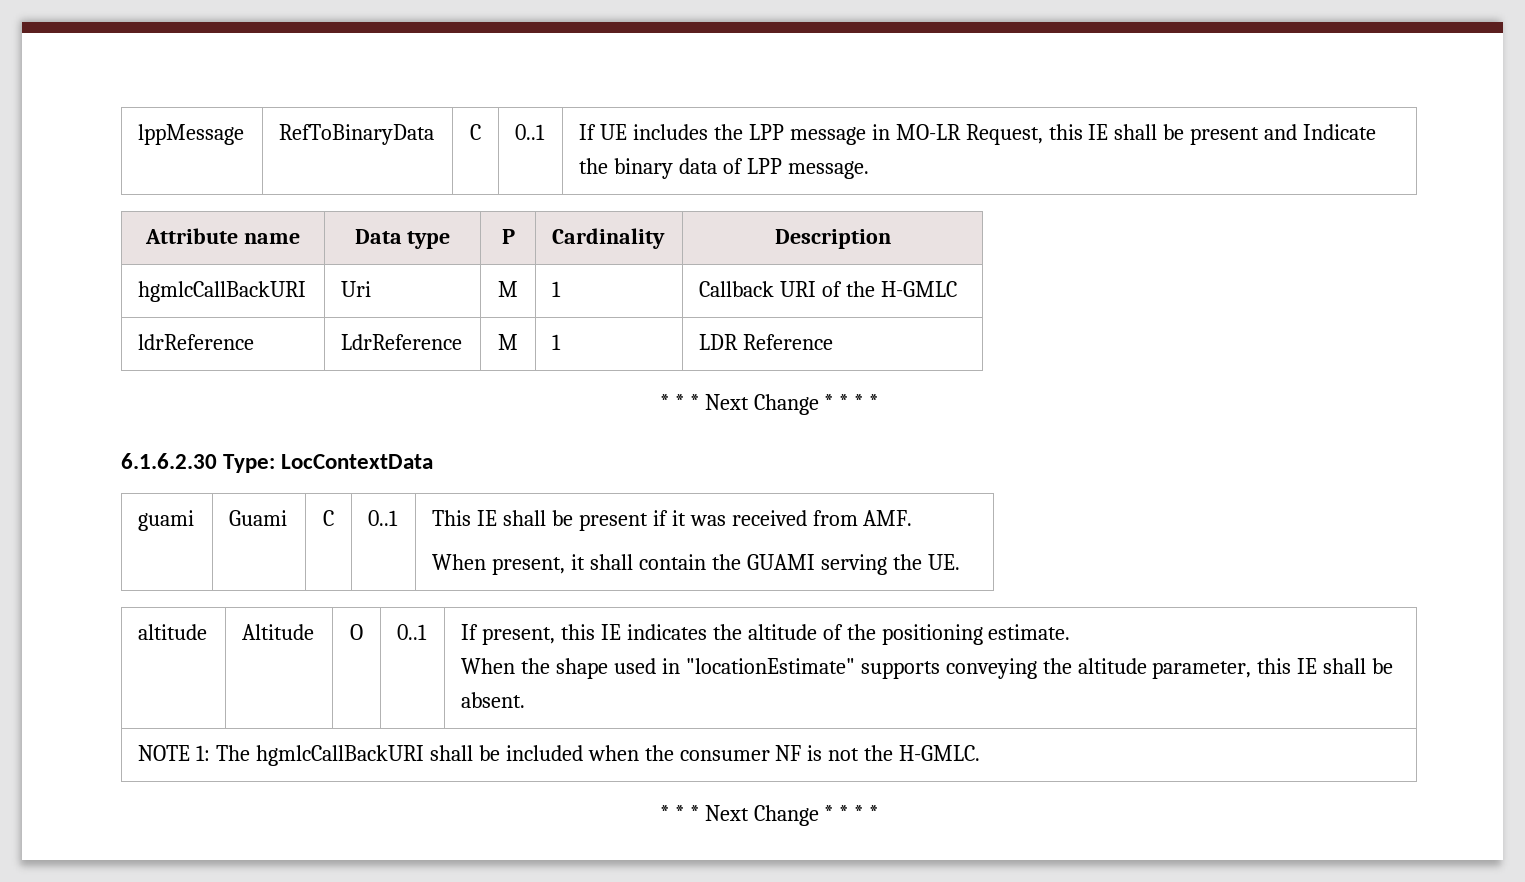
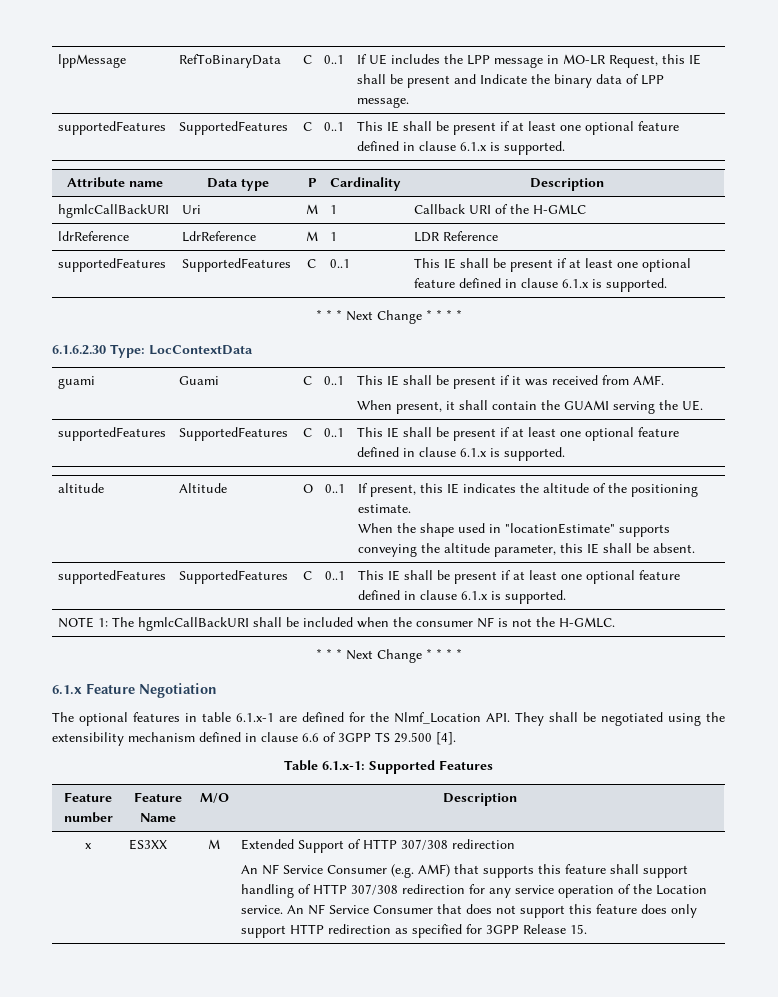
(869, 170) none -> [58,121,167,135] [179,121,289,135] [302,122,312,131] [324,122,345,131] [357,121,680,135] [357,141,566,155] // supportedFeatures | SupportedFeatures | C | 0..1 | This IE shall be present if at least one optional feature defined in clause 6.1.x is supported.
(834, 342) none -> [58,258,167,272] [182,258,292,272] [307,259,316,268] [330,259,351,268] [414,258,692,272] [414,278,668,292] // supportedFeatures | SupportedFeatures | C | 0..1 | This IE shall be present if at least one optional feature defined in clause 6.1.x is supported.
(960, 562) none -> [58,427,167,441] [179,427,289,441] [302,428,312,437] [324,428,345,437] [357,427,680,441] [357,447,566,461] // supportedFeatures | SupportedFeatures | C | 0..1 | This IE shall be present if at least one optional feature defined in clause 6.1.x is supported.
(526, 700) none -> [58,570,167,584] [179,570,289,584] [303,571,312,580] [325,571,346,580] [358,570,681,584] [358,590,567,604] // supportedFeatures | SupportedFeatures | C | 0..1 | This IE shall be present if at least one optional feature defined in clause 6.1.x is supported.
(879, 813) none -> [52,683,217,698] [52,712,725,726] [52,732,456,746] [284,760,493,774] [64,792,112,802] [63,812,113,823] [134,792,182,802] [140,813,176,822] [199,793,229,803] [442,793,517,806] [85,843,92,849] [129,839,168,850] [208,839,220,849] [241,839,516,853] [241,864,689,878] [241,884,708,898] [241,904,698,918] [241,924,588,938] // 6.1.x Feature Negotiation // The optional features in table 6.1.x-1 are defined for the Nlmf_Location API. They shall be negotiated using the extensibility mechanism defined in clause 6.6 of 3GPP TS 29.500 [4]. // Table 6.1.x-1: Supported Features // Feature number | Feature Name | M/O | Description // x | ES3XX | M | Extended Support of HTTP 307/308 redirection // An NF Service Consumer (e.g. AMF) that supports this feature shall support handling of HTTP 307/308 redirection for any service operation of the Location service. An NF Service Consumer that does not support this feature does only support HTTP redirection as specified for 3GPP Release 15.

